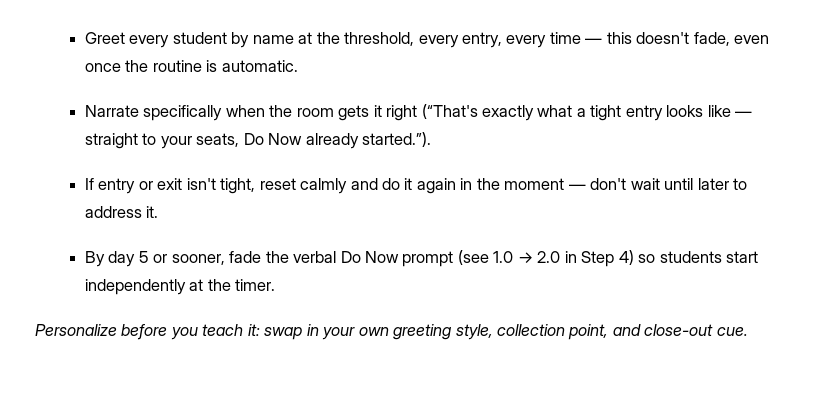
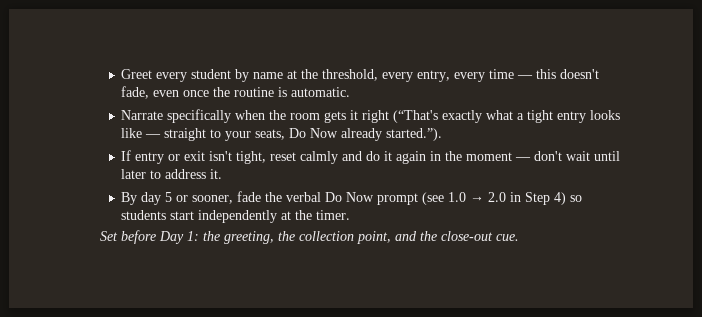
[35,324,493,340] Personalize before you teach it: swap in your own greeting style, -> [100,230,296,244] Set before Day 1: the greeting, the
(641, 330) none -> [420,231,438,241] the

